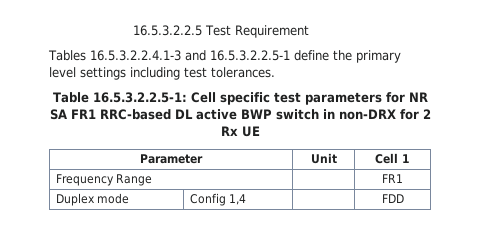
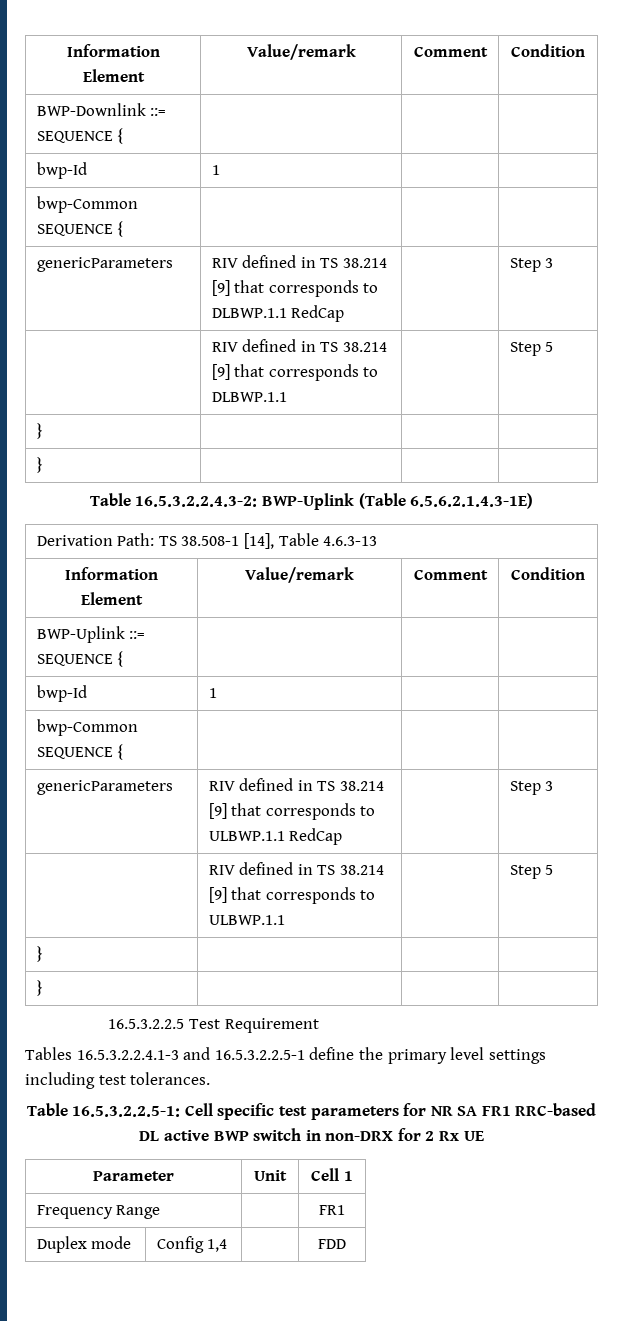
(133, 30) none -> [66,44,160,57] [82,69,145,82] [246,44,356,60] [413,46,488,57] [511,44,585,57] [36,103,167,116] [36,128,124,144] [36,162,87,179] [211,165,220,175] [36,196,138,213] [36,221,124,237] [36,257,173,272] [211,255,388,268] [211,280,379,297] [211,305,345,322] [509,258,554,272] [211,339,388,352] [211,364,379,381] [211,392,287,402] [509,342,554,356] [36,423,43,439] [36,457,43,473] [89,493,534,510] [36,533,378,549] [65,567,158,580] [81,592,143,605] [245,567,354,583] [413,569,488,580] [511,567,585,580] [36,626,146,643] [36,651,124,667] [36,685,87,702] [208,688,217,698] [36,719,138,736] [36,744,124,760] [36,780,173,795] [208,778,385,791] [208,803,376,820] [208,828,343,845] [509,781,554,795] [208,862,385,875] [208,887,376,904] [208,915,285,925] [509,865,554,879] [36,946,43,962] [36,980,43,996] Information Element | Value/remark | Comment | Condition // BWP-Downlink ::= SEQUENCE { | | | // bwp-Id | 1 | | // bwp-Common SEQUENCE { | | | // genericParameters | RIV defined in TS 38.214 [9] that corresponds to DLBWP.1.1 RedCap | | Step 3 // | RIV defined in TS 38.214 [9] that corresponds to DLBWP.1.1 | | Step 5 // } | | | // } | | | // Table 16.5.3.2.2.4.3-2: BWP-Uplink (Table 6.5.6.2.1.4.3-1E) // Derivation Path: TS 38.508-1 [14], Table 4.6.3-13 // Information Element | Value/remark | Comment | Condition // BWP-Uplink ::= SEQUENCE { | | | // bwp-Id | 1 | | // bwp-Common SEQUENCE { | | | // genericParameters | RIV defined in TS 38.214 [9] that corresponds to ULBWP.1.1 RedCap | | Step 3 // | RIV defined in TS 38.214 [9] that corresponds to ULBWP.1.1 | | Step 5 // } | | | // } | | | //

